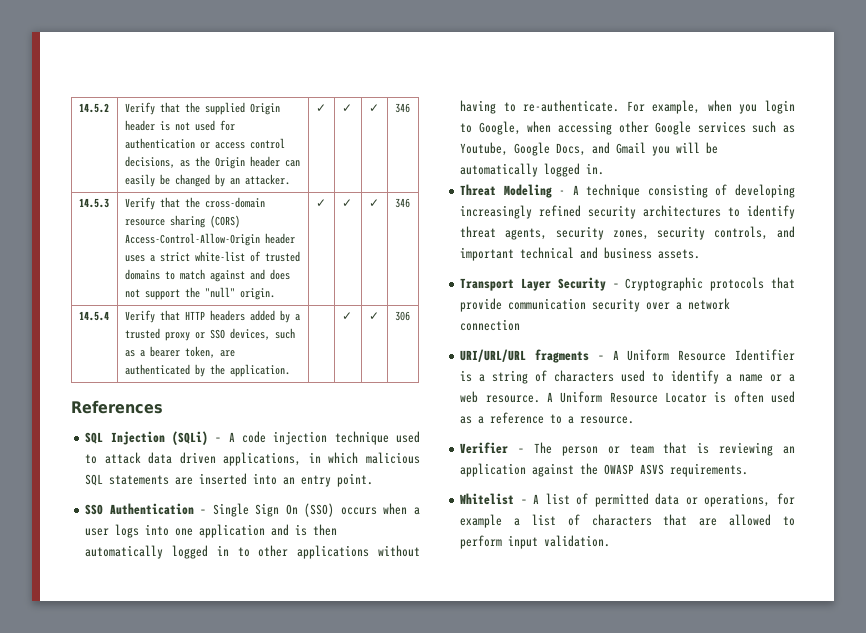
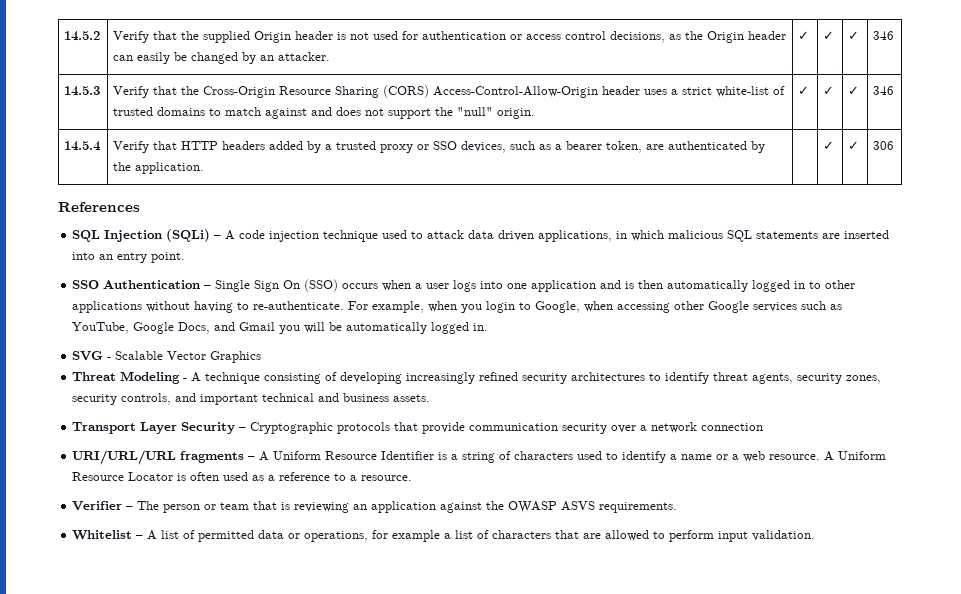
[204,197,265,208] [124,215,205,228] cross-domain resource sharing -> [203,86,380,98] Cross-Origin Resource Sharing
[460,142,509,156] Youtube, -> [72,322,130,334] YouTube,
(605, 169) none -> [72,351,262,363] // SVG - Scalable Vector Graphics

